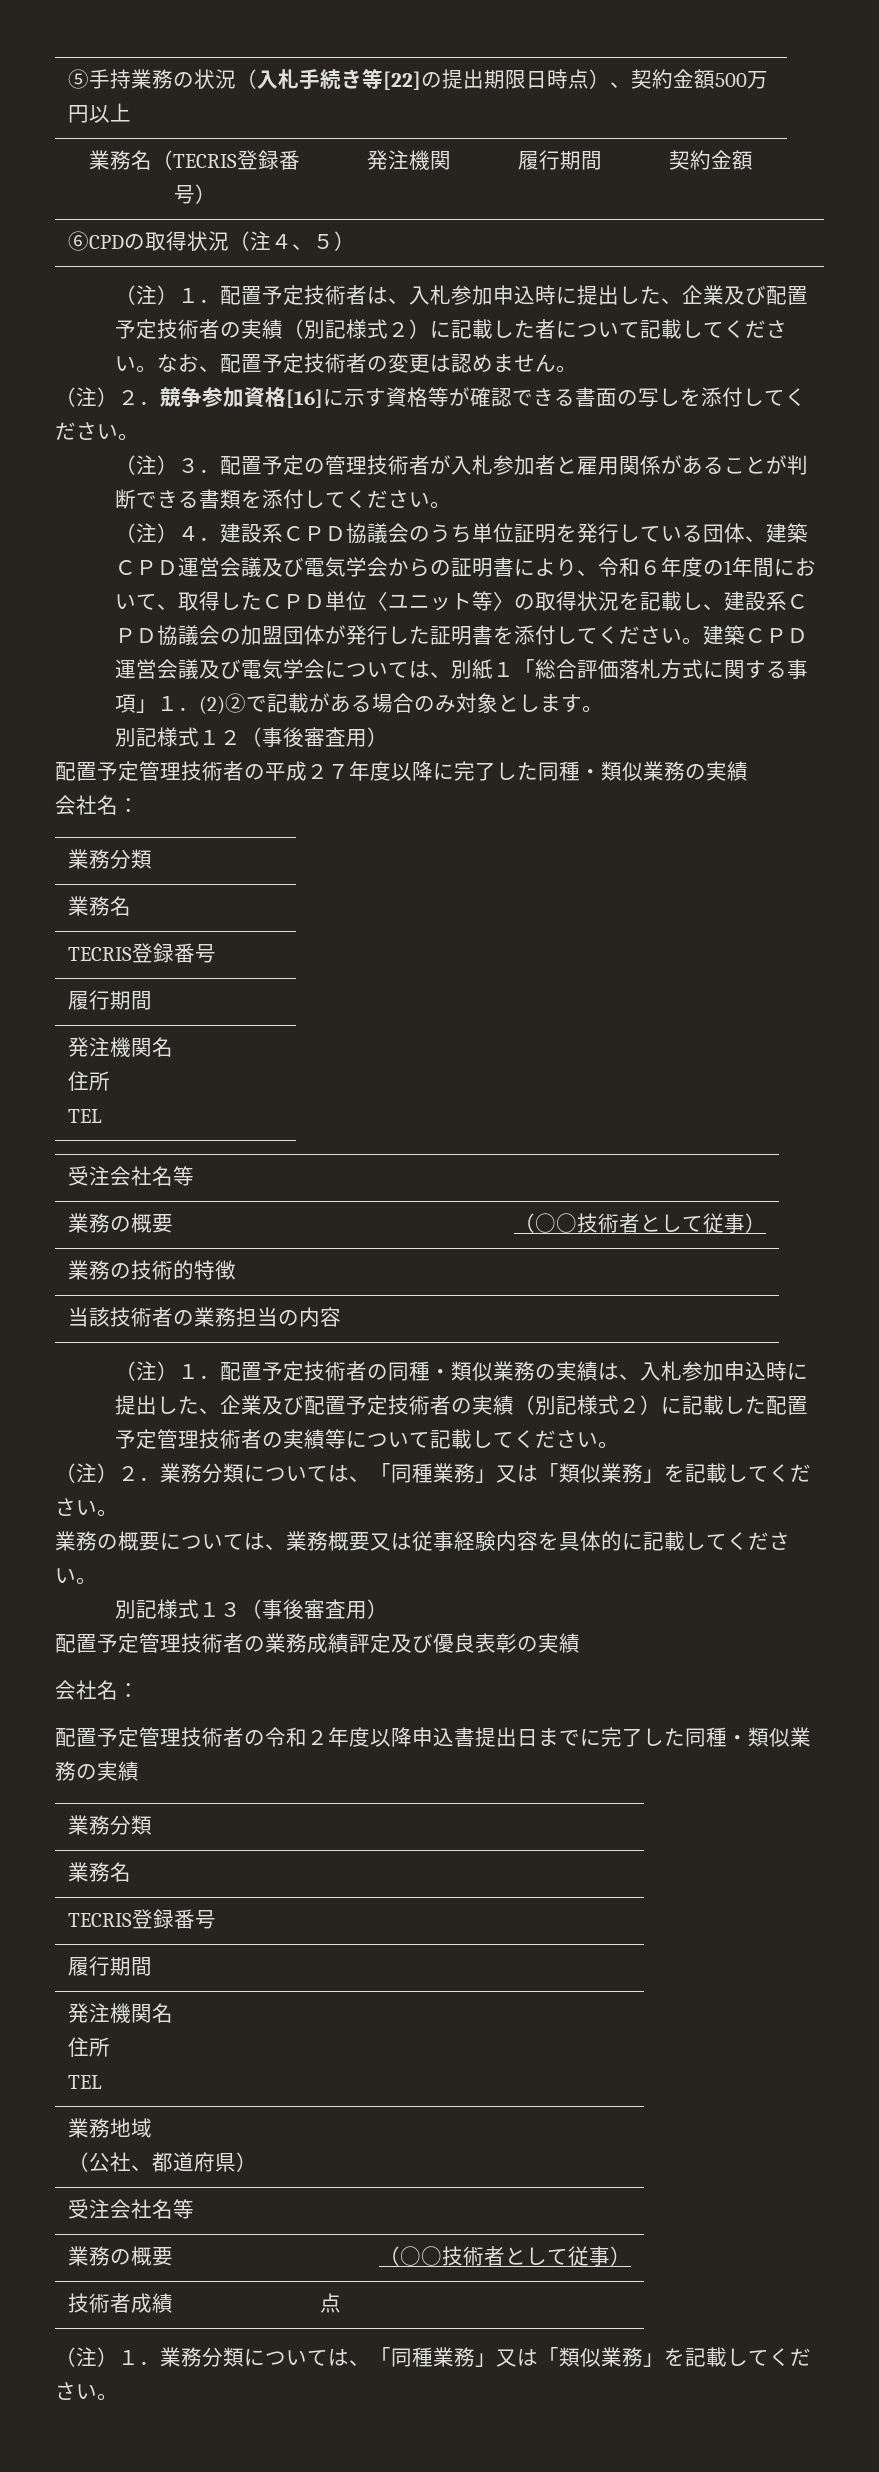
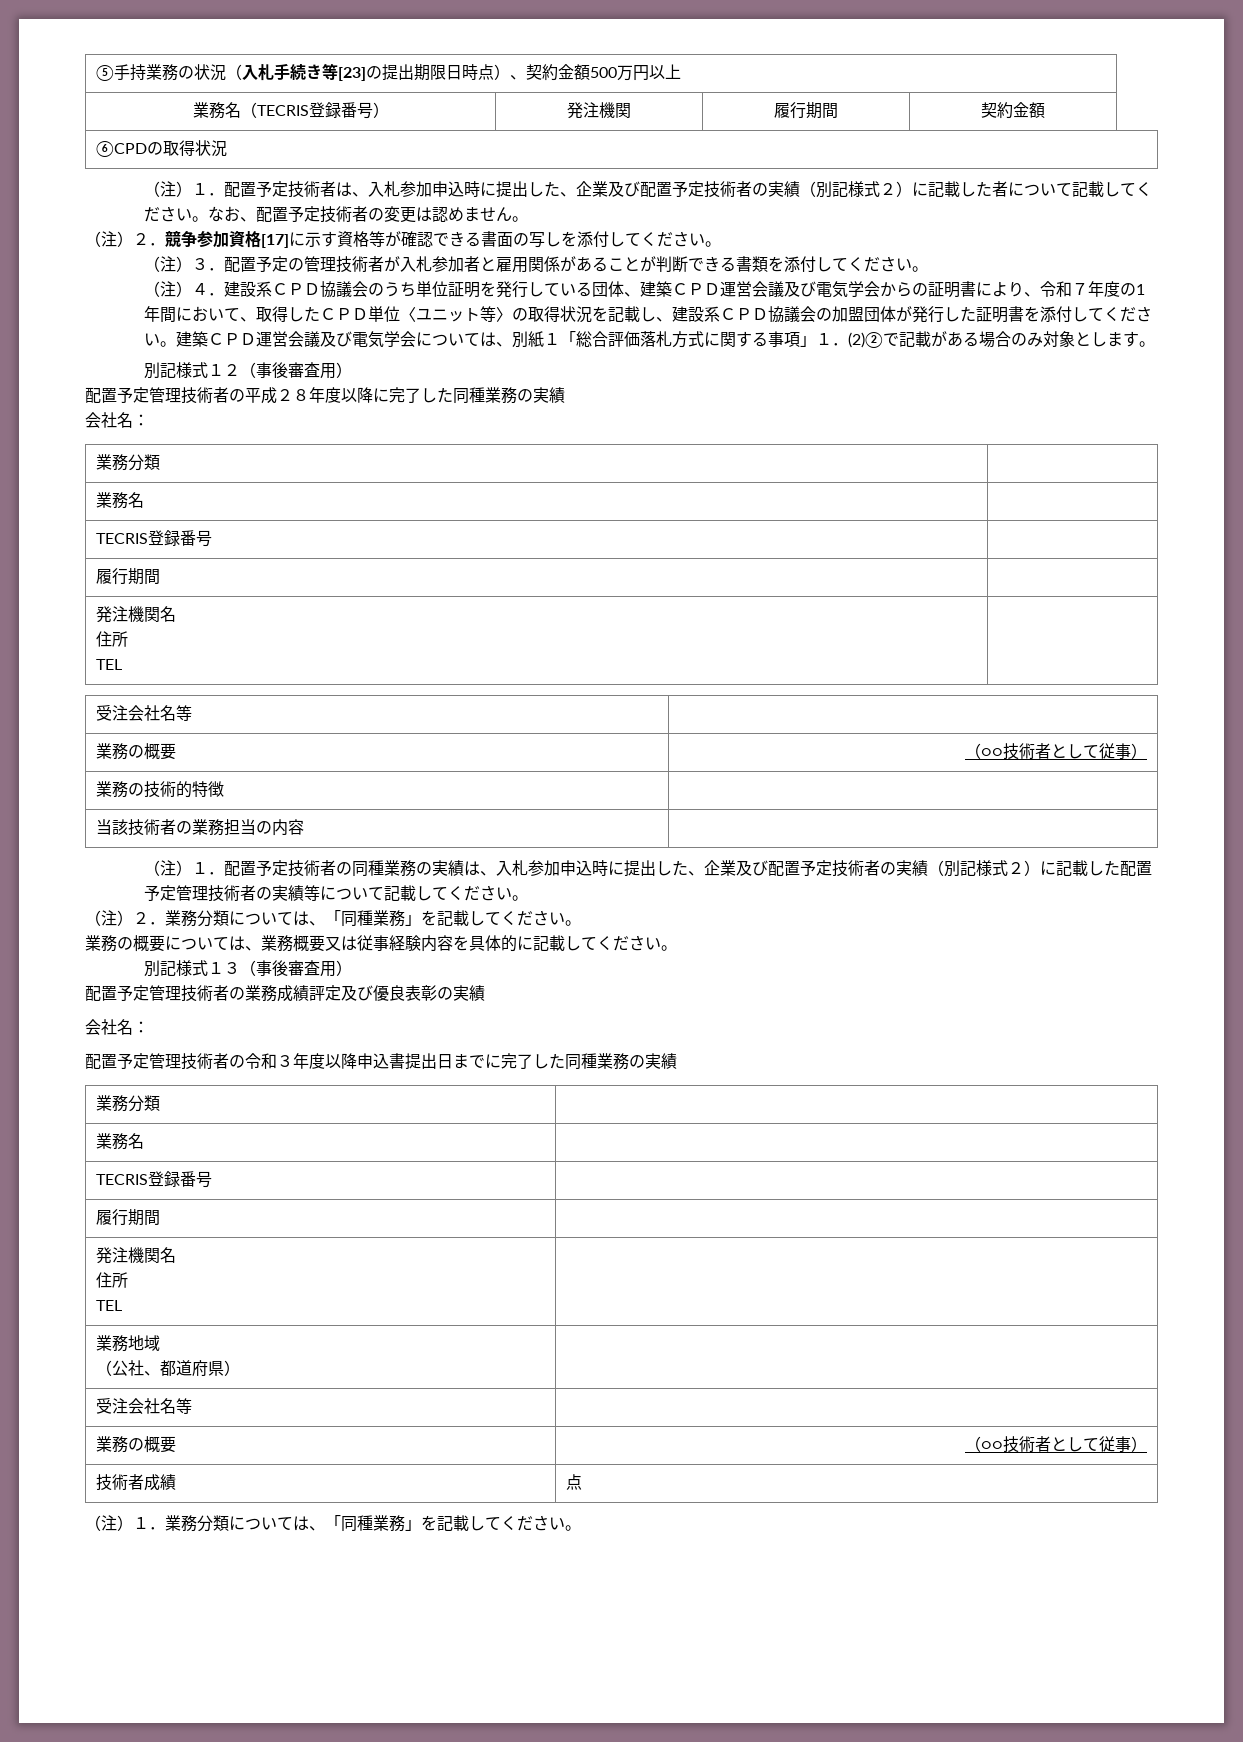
[383,71,422,90] [22] -> [338,67,367,81] [23]
[229,231,356,251] （注４、５） -> (228, 148) none
[286,389,323,408] [16] -> [261,234,289,248] [17]
[639,560,661,575] ６ -> [1071,283,1088,295] ７
[328,764,349,779] ７ -> [293,389,309,401] ８
[580,761,643,781] ・類似 -> (485, 395) none
[429,1361,493,1381] ・類似 -> (384, 868) none
[496,1463,664,1483] 又は「類似業務」 -> (421, 920) none
[307,1730,328,1745] ２ -> [277,1055,293,1067] ３
[727,1727,790,1747] ・類似 -> (597, 1061) none
[496,2347,664,2367] 又は「類似業務」 -> (421, 1525) none

